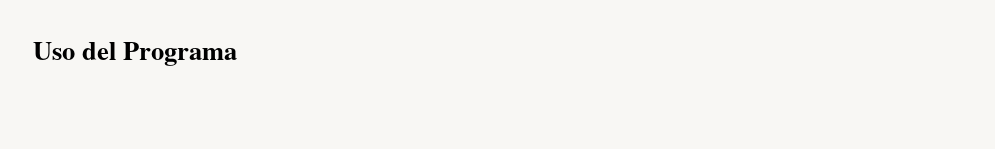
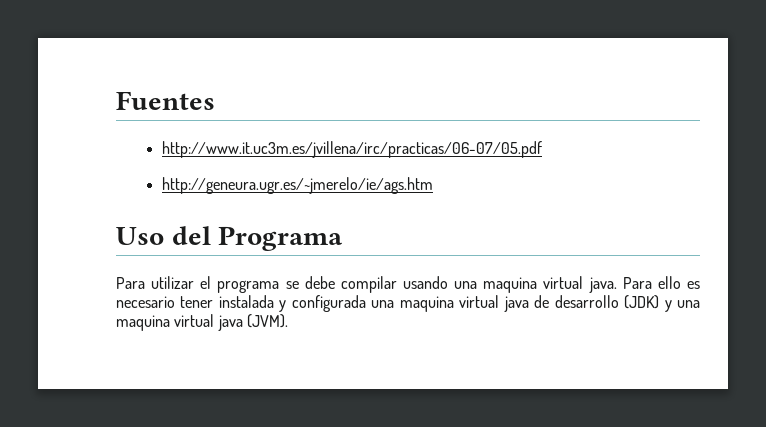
(33, 51) none -> [116,91,215,110] [161,141,543,158] [161,177,434,194] Fuentes // http://www.it.uc3m.es/jvillena/irc/practicas/06-07/05.pdf // http://geneura.ugr.es/~jmerelo/ie/ags.htm //
(238, 54) none -> [116,276,700,293] [116,295,700,312] [116,314,288,331] // Para utilizar el programa se debe compilar usando una maquina virtual java. Para ello es necesario tener instalada y configurada una maquina virtual java de desarrollo (JDK) y una maquina virtual java (JVM).

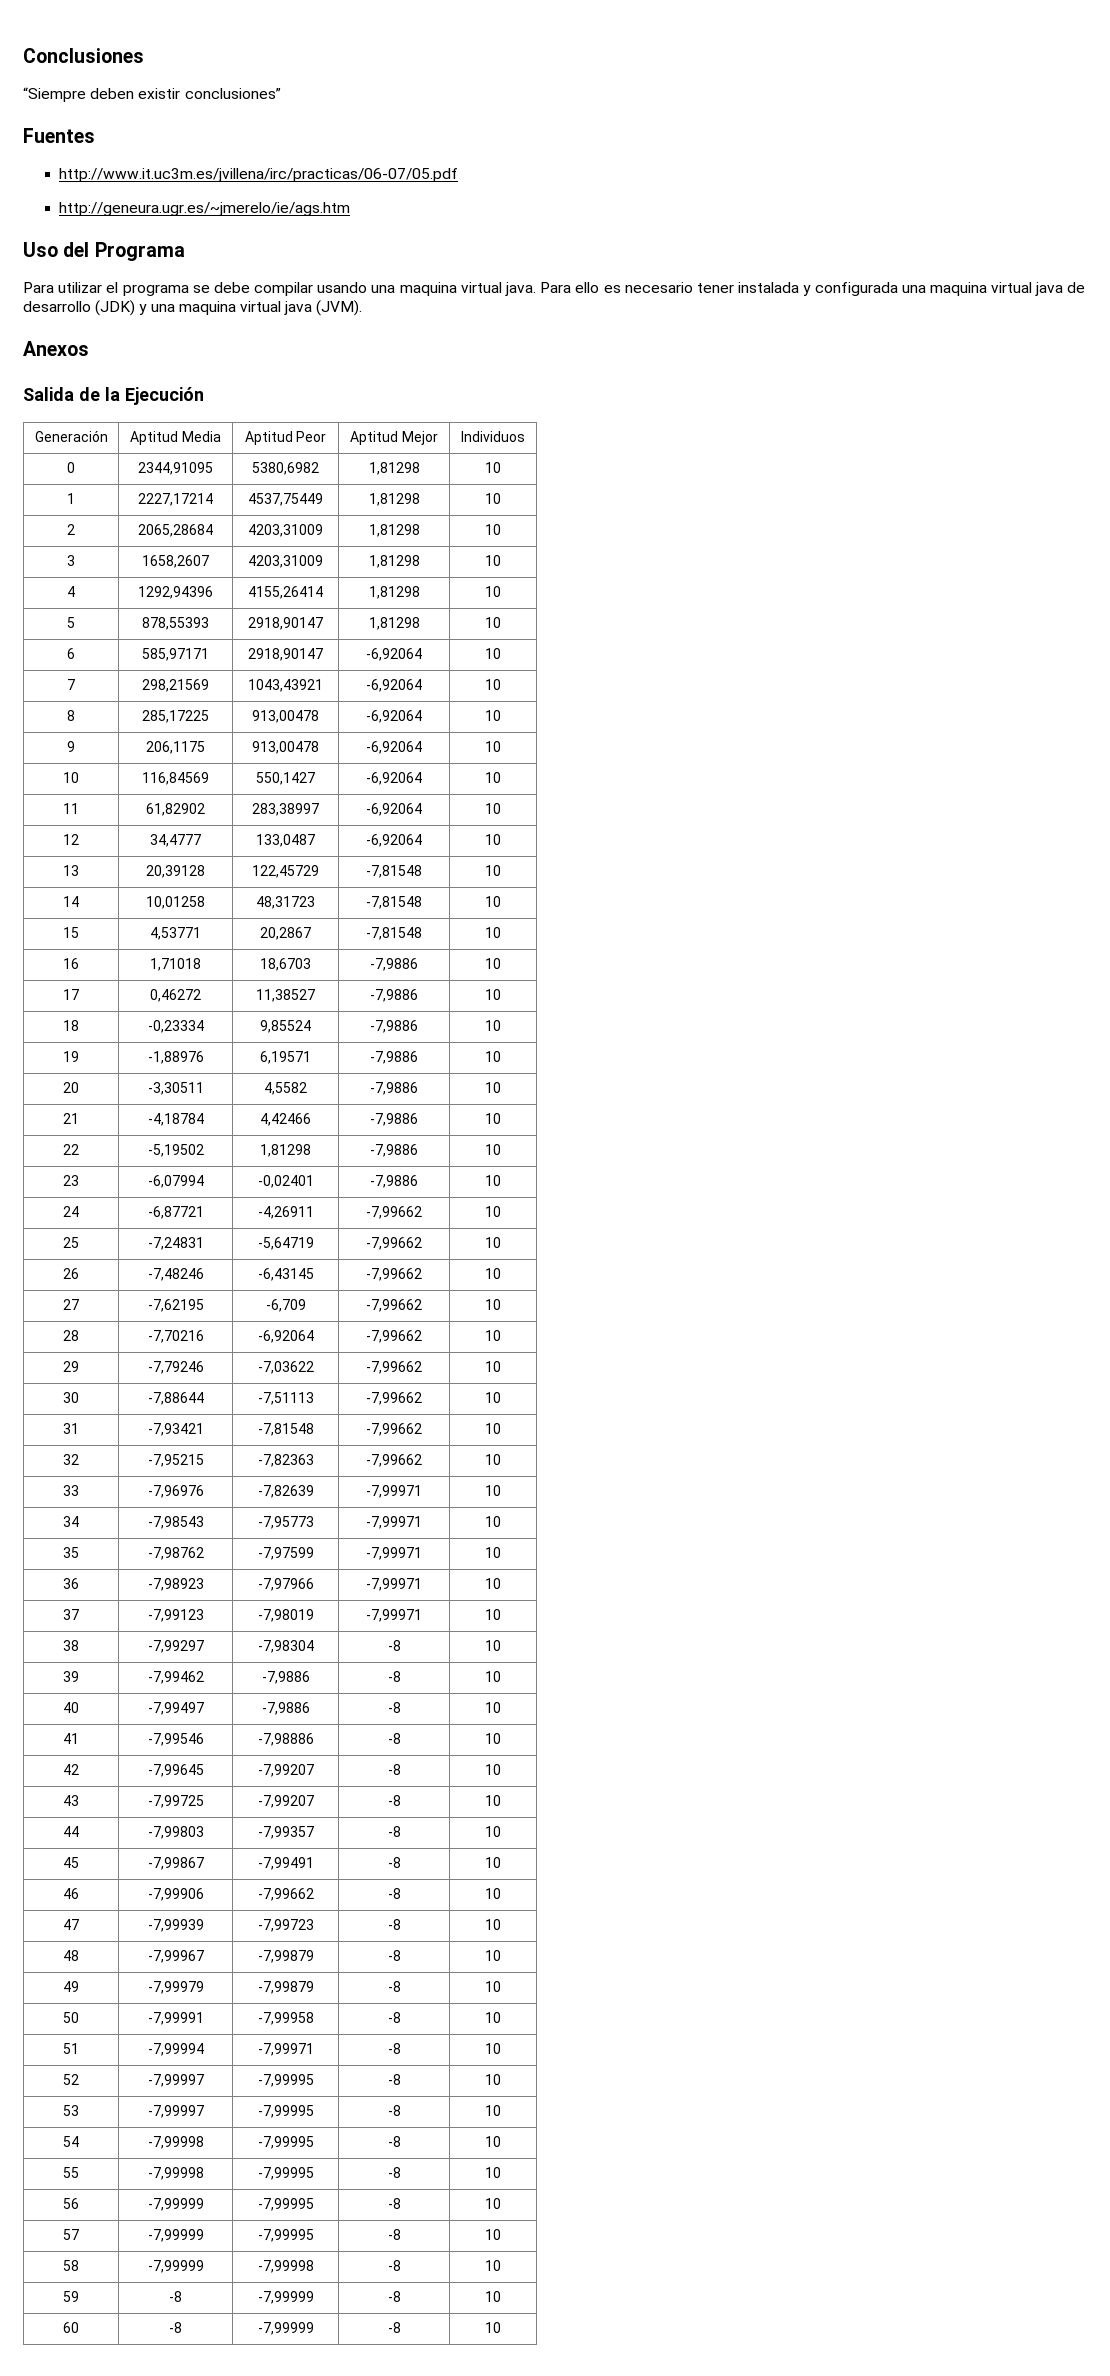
(116, 100) none -> [23,48,144,63] [23,87,281,102] Conclusiones // “Siempre deben existir conclusiones” //
(288, 321) none -> [23,341,89,356] [23,387,204,405] [34,430,108,442] [130,431,221,445] [244,431,327,445] [350,431,438,445] [461,431,525,442] [67,462,75,473] [138,462,213,475] [252,462,319,475] [368,462,420,475] [485,462,501,473] [67,493,75,504] [138,493,213,506] [248,493,323,506] [368,493,420,506] [485,493,501,504] [67,524,75,535] [138,524,213,537] [248,524,323,537] [368,524,420,537] [485,524,501,535] [67,555,75,566] [142,555,209,568] [248,555,323,568] [368,555,420,568] [485,555,501,566] [67,586,75,597] [138,586,213,599] [248,586,323,599] [368,586,420,599] [485,586,501,597] [67,617,75,628] [142,617,209,630] [248,617,323,630] [368,617,420,630] [485,617,501,628] [67,648,75,659] [142,648,209,661] [248,648,323,661] [366,648,422,661] [485,648,501,659] [67,679,75,690] [142,679,209,692] [248,679,323,692] [366,679,422,692] [485,679,501,690] [67,710,75,721] [142,710,209,723] [252,710,319,723] [366,710,422,723] [485,710,501,721] [67,741,75,752] [146,741,205,754] [252,741,319,754] [366,741,422,754] [485,741,501,752] [63,772,79,783] [142,772,209,785] [256,772,315,785] [366,772,422,785] [485,772,501,783] [63,803,79,814] [146,803,205,816] [252,803,319,816] [366,803,422,816] [485,803,501,814] [63,834,79,845] [150,834,201,847] [256,834,315,847] [366,834,422,847] [485,834,501,845] [63,865,79,876] [146,865,205,878] [252,865,319,878] [366,865,422,878] [485,865,501,876] [63,896,79,907] [146,896,205,909] [256,896,315,909] [366,896,422,909] [485,896,501,907] [63,927,79,938] [150,927,201,940] [260,927,311,940] [366,927,422,940] [485,927,501,938] [63,958,79,969] [150,958,201,971] [260,958,311,971] [370,958,418,971] [485,958,501,969] [63,989,79,1000] [150,989,201,1002] [256,989,315,1002] [370,989,418,1002] [485,989,501,1000] [63,1020,79,1031] [147,1020,204,1033] [260,1020,311,1033] [370,1020,418,1033] [485,1020,501,1031] [63,1051,79,1062] [147,1051,204,1064] [260,1051,311,1064] [370,1051,418,1064] [485,1051,501,1062] [63,1082,79,1093] [147,1082,204,1095] [264,1082,307,1095] [370,1082,418,1095] [485,1082,501,1093] [63,1113,79,1124] [147,1113,204,1126] [260,1113,311,1126] [370,1113,418,1126] [485,1113,501,1124] [63,1144,79,1155] [147,1144,204,1157] [260,1144,311,1157] [370,1144,418,1157] [485,1144,501,1155] [63,1175,79,1186] [147,1175,204,1188] [257,1175,314,1188] [370,1175,418,1188] [485,1175,501,1186] [63,1206,79,1217] [147,1206,204,1219] [257,1206,314,1219] [366,1206,422,1219] [485,1206,501,1217] [63,1237,79,1248] [147,1237,204,1250] [257,1237,314,1250] [366,1237,422,1250] [485,1237,501,1248] [63,1268,79,1279] [147,1268,204,1281] [257,1268,314,1281] [366,1268,422,1281] [485,1268,501,1279] [63,1299,79,1310] [147,1299,204,1312] [265,1299,306,1312] [366,1299,422,1312] [485,1299,501,1310] [63,1330,79,1341] [147,1330,204,1343] [257,1330,314,1343] [366,1330,422,1343] [485,1330,501,1341] [63,1361,79,1372] [147,1361,204,1374] [257,1361,314,1374] [366,1361,422,1374] [485,1361,501,1372] [63,1392,79,1403] [147,1392,204,1405] [257,1392,314,1405] [366,1392,422,1405] [485,1392,501,1403] [63,1423,79,1434] [147,1423,204,1436] [257,1423,314,1436] [366,1423,422,1436] [485,1423,501,1434] [63,1454,79,1465] [147,1454,204,1467] [257,1454,314,1467] [366,1454,422,1467] [485,1454,501,1465] [63,1485,79,1496] [147,1485,204,1498] [257,1485,314,1498] [366,1485,422,1498] [485,1485,501,1496] [63,1516,79,1527] [147,1516,204,1529] [257,1516,314,1529] [366,1516,422,1529] [485,1516,501,1527] [63,1547,79,1558] [147,1547,204,1560] [257,1547,314,1560] [366,1547,422,1560] [485,1547,501,1558] [63,1578,79,1589] [147,1578,204,1591] [257,1578,314,1591] [366,1578,422,1591] [485,1578,501,1589] [63,1609,79,1620] [147,1609,204,1622] [257,1609,314,1622] [366,1609,422,1622] [485,1609,501,1620] [63,1640,79,1651] [147,1640,204,1653] [257,1640,314,1653] [387,1640,401,1651] [485,1640,501,1651] [63,1671,79,1682] [147,1671,204,1684] [261,1671,310,1684] [387,1671,401,1682] [485,1671,501,1682] [63,1702,79,1713] [147,1702,204,1715] [261,1702,310,1715] [387,1702,401,1713] [485,1702,501,1713] [63,1733,79,1744] [147,1733,204,1746] [257,1733,314,1746] [387,1733,401,1744] [485,1733,501,1744] [63,1764,79,1775] [147,1764,204,1777] [257,1764,314,1777] [387,1764,401,1775] [485,1764,501,1775] [63,1795,79,1806] [147,1795,204,1808] [257,1795,314,1808] [387,1795,401,1806] [485,1795,501,1806] [63,1826,79,1837] [147,1826,204,1839] [257,1826,314,1839] [387,1826,401,1837] [485,1826,501,1837] [63,1857,79,1868] [147,1857,204,1870] [257,1857,314,1870] [387,1857,401,1868] [485,1857,501,1868] [63,1888,79,1899] [147,1888,204,1901] [257,1888,314,1901] [387,1888,401,1899] [485,1888,501,1899] [63,1919,79,1930] [147,1919,204,1932] [257,1919,314,1932] [387,1919,401,1930] [485,1919,501,1930] [63,1950,79,1961] [147,1950,204,1963] [257,1950,314,1963] [387,1950,401,1961] [485,1950,501,1961] [63,1981,79,1992] [147,1981,204,1994] [257,1981,314,1994] [387,1981,401,1992] [485,1981,501,1992] [63,2012,79,2023] [147,2012,204,2025] [257,2012,314,2025] [387,2012,401,2023] [485,2012,501,2023] [63,2043,79,2054] [147,2043,204,2056] [257,2043,314,2056] [387,2043,401,2054] [485,2043,501,2054] [63,2074,79,2085] [147,2074,204,2087] [257,2074,314,2087] [387,2074,401,2085] [485,2074,501,2085] [63,2105,79,2116] [147,2105,204,2118] [257,2105,314,2118] [387,2105,401,2116] [485,2105,501,2116] [63,2136,79,2147] [147,2136,204,2149] [257,2136,314,2149] [387,2136,401,2147] [485,2136,501,2147] [63,2167,79,2178] [147,2167,204,2180] [257,2167,314,2180] [387,2167,401,2178] [485,2167,501,2178] [63,2198,79,2209] [147,2198,204,2211] [257,2198,314,2211] [387,2198,401,2209] [485,2198,501,2209] [63,2229,79,2240] [147,2229,204,2242] [257,2229,314,2242] [387,2229,401,2240] [485,2229,501,2240] [63,2260,79,2271] [147,2260,204,2273] [257,2260,314,2273] [387,2260,401,2271] [485,2260,501,2271] [63,2291,79,2302] [169,2291,182,2302] [257,2291,314,2304] [387,2291,401,2302] [485,2291,501,2302] [63,2322,79,2333] [169,2322,182,2333] [257,2322,314,2335] [387,2322,401,2333] [485,2322,501,2333] // Anexos // Salida de la Ejecución // Generación | Aptitud Media | Aptitud Peor | Aptitud Mejor | Individuos // 0 | 2344,91095 | 5380,6982 | 1,81298 | 10 // 1 | 2227,17214 | 4537,75449 | 1,81298 | 10 // 2 | 2065,28684 | 4203,31009 | 1,81298 | 10 // 3 | 1658,2607 | 4203,31009 | 1,81298 | 10 // 4 | 1292,94396 | 4155,26414 | 1,81298 | 10 // 5 | 878,55393 | 2918,90147 | 1,81298 | 10 // 6 | 585,97171 | 2918,90147 | -6,92064 | 10 // 7 | 298,21569 | 1043,43921 | -6,92064 | 10 // 8 | 285,17225 | 913,00478 | -6,92064 | 10 // 9 | 206,1175 | 913,00478 | -6,92064 | 10 // 10 | 116,84569 | 550,1427 | -6,92064 | 10 // 11 | 61,82902 | 283,38997 | -6,92064 | 10 // 12 | 34,4777 | 133,0487 | -6,92064 | 10 // 13 | 20,39128 | 122,45729 | -7,81548 | 10 // 14 | 10,01258 | 48,31723 | -7,81548 | 10 // 15 | 4,53771 | 20,2867 | -7,81548 | 10 // 16 | 1,71018 | 18,6703 | -7,9886 | 10 // 17 | 0,46272 | 11,38527 | -7,9886 | 10 // 18 | -0,23334 | 9,85524 | -7,9886 | 10 // 19 | -1,88976 | 6,19571 | -7,9886 | 10 // 20 | -3,30511 | 4,5582 | -7,9886 | 10 // 21 | -4,18784 | 4,42466 | -7,9886 | 10 // 22 | -5,19502 | 1,81298 | -7,9886 | 10 // 23 | -6,07994 | -0,02401 | -7,9886 | 10 // 24 | -6,87721 | -4,26911 | -7,99662 | 10 // 25 | -7,24831 | -5,64719 | -7,99662 | 10 // 26 | -7,48246 | -6,43145 | -7,99662 | 10 // 27 | -7,62195 | -6,709 | -7,99662 | 10 // 28 | -7,70216 | -6,92064 | -7,99662 | 10 // 29 | -7,79246 | -7,03622 | -7,99662 | 10 // 30 | -7,88644 | -7,51113 | -7,99662 | 10 // 31 | -7,93421 | -7,81548 | -7,99662 | 10 // 32 | -7,95215 | -7,82363 | -7,99662 | 10 // 33 | -7,96976 | -7,82639 | -7,99971 | 10 // 34 | -7,98543 | -7,95773 | -7,99971 | 10 // 35 | -7,98762 | -7,97599 | -7,99971 | 10 // 36 | -7,98923 | -7,97966 | -7,99971 | 10 // 37 | -7,99123 | -7,98019 | -7,99971 | 10 // 38 | -7,99297 | -7,98304 | -8 | 10 // 39 | -7,99462 | -7,9886 | -8 | 10 // 40 | -7,99497 | -7,9886 | -8 | 10 // 41 | -7,99546 | -7,98886 | -8 | 10 // 42 | -7,99645 | -7,99207 | -8 | 10 // 43 | -7,99725 | -7,99207 | -8 | 10 // 44 | -7,99803 | -7,99357 | -8 | 10 // 45 | -7,99867 | -7,99491 | -8 | 10 // 46 | -7,99906 | -7,99662 | -8 | 10 // 47 | -7,99939 | -7,99723 | -8 | 10 // 48 | -7,99967 | -7,99879 | -8 | 10 // 49 | -7,99979 | -7,99879 | -8 | 10 // 50 | -7,99991 | -7,99958 | -8 | 10 // 51 | -7,99994 | -7,99971 | -8 | 10 // 52 | -7,99997 | -7,99995 | -8 | 10 // 53 | -7,99997 | -7,99995 | -8 | 10 // 54 | -7,99998 | -7,99995 | -8 | 10 // 55 | -7,99998 | -7,99995 | -8 | 10 // 56 | -7,99999 | -7,99995 | -8 | 10 // 57 | -7,99999 | -7,99995 | -8 | 10 // 58 | -7,99999 | -7,99998 | -8 | 10 // 59 | -8 | -7,99999 | -8 | 10 // 60 | -8 | -7,99999 | -8 | 10

